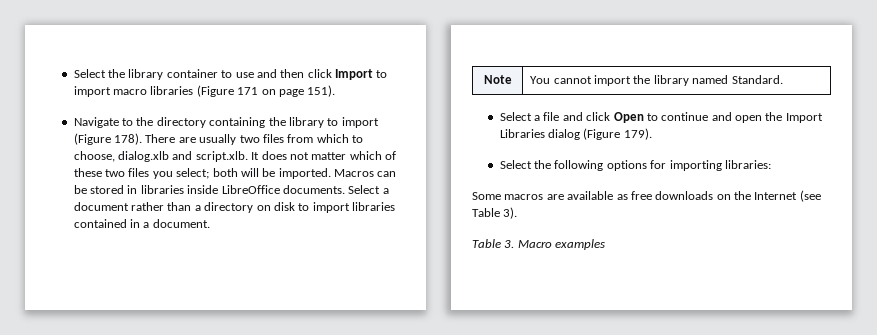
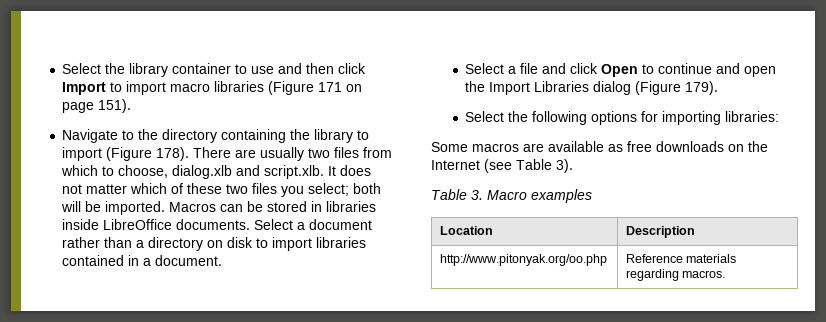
[483,75,512,84] [530,75,783,86] // Note | You cannot import the library named Standard. -> (223, 260) none
(606, 244) none -> [440,226,494,235] [626,226,696,238] [440,254,608,266] [626,254,737,263] [626,269,726,281] // Location | Description // http://www.pitonyak.org/oo.php | Reference materials regarding macros.

